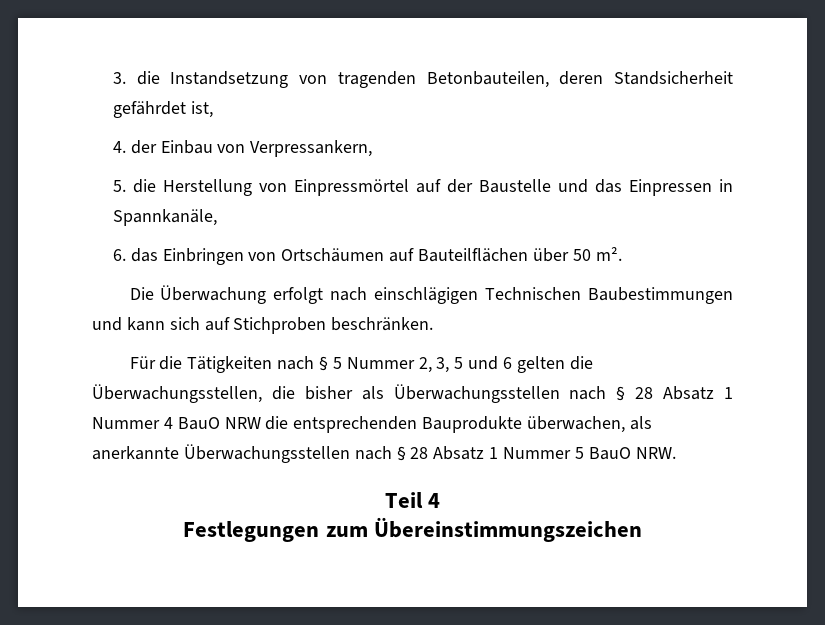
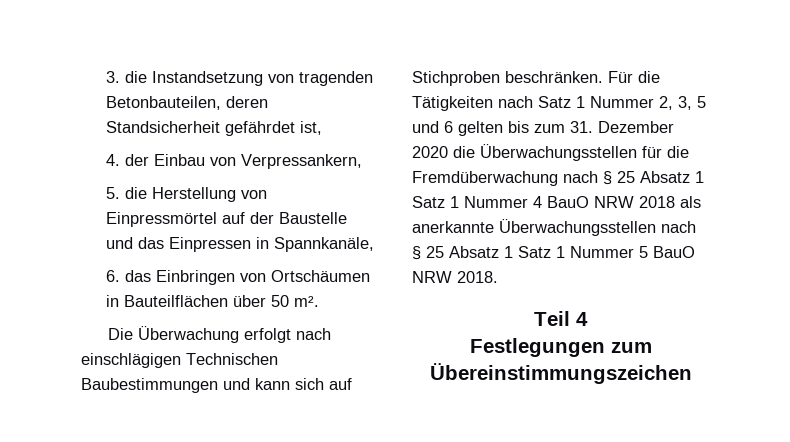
[389,248,415,262] auf -> [105,295,119,307] in
(434, 324) // -> (603, 77) none
[318,356,342,371] § 5 -> [538,96,585,108] Satz 1
[569,356,593,370] [92,384,734,403] die Überwachungsstellen, die bisher als Überwachungsstellen nach § 28 Absatz 1 -> [508,121,674,133] [412,144,689,161] [412,171,704,186] [412,196,459,208] bis zum 31. Dezember 2020 die Überwachungsstellen für die Fremdüberwachung nach § 25 Absatz 1 Satz 1
[265,416,626,433] die entsprechenden Bauprodukte überwachen, -> [639,196,675,208] 2018
[410,446,499,460] 28 Absatz 1 -> [426,246,565,258] 25 Absatz 1 Satz 1
[635,447,676,459] NRW. -> [412,271,498,283] NRW 2018.

